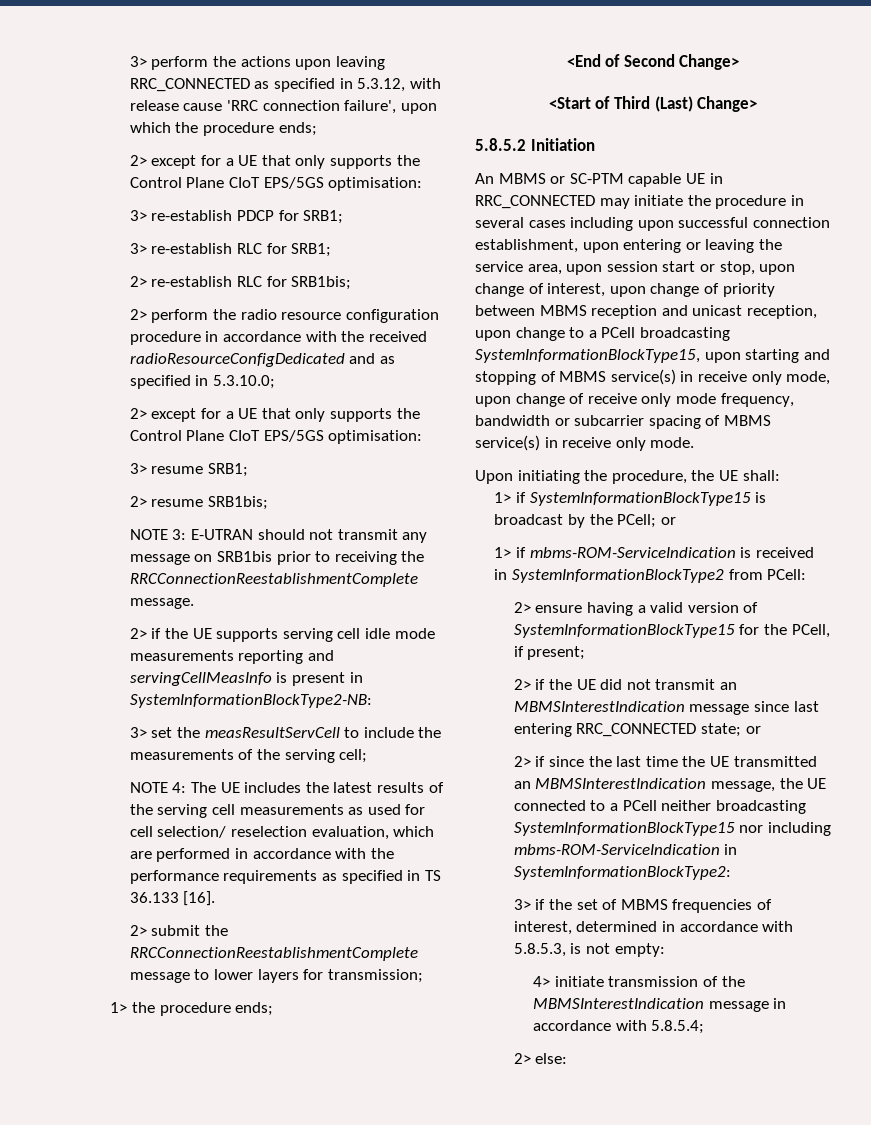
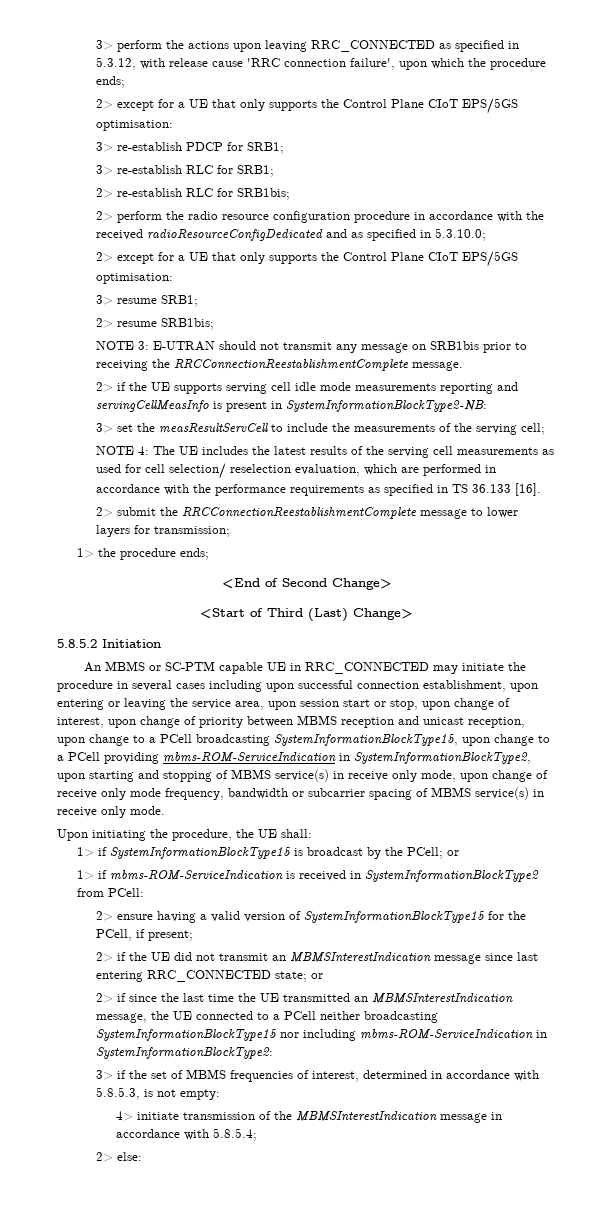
(741, 357) none -> [494,734,550,746] [57,752,531,764] [57,773,85,782] change to a PCell providing mbms-ROM-ServiceIndication in SystemInformationBlockType2, upon

